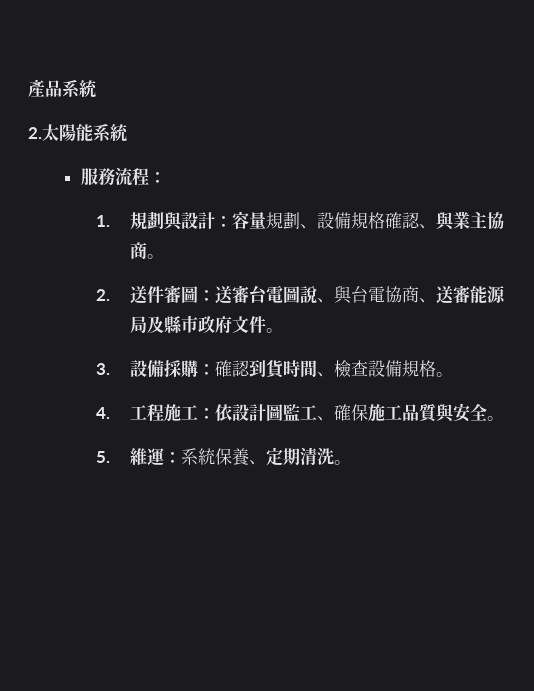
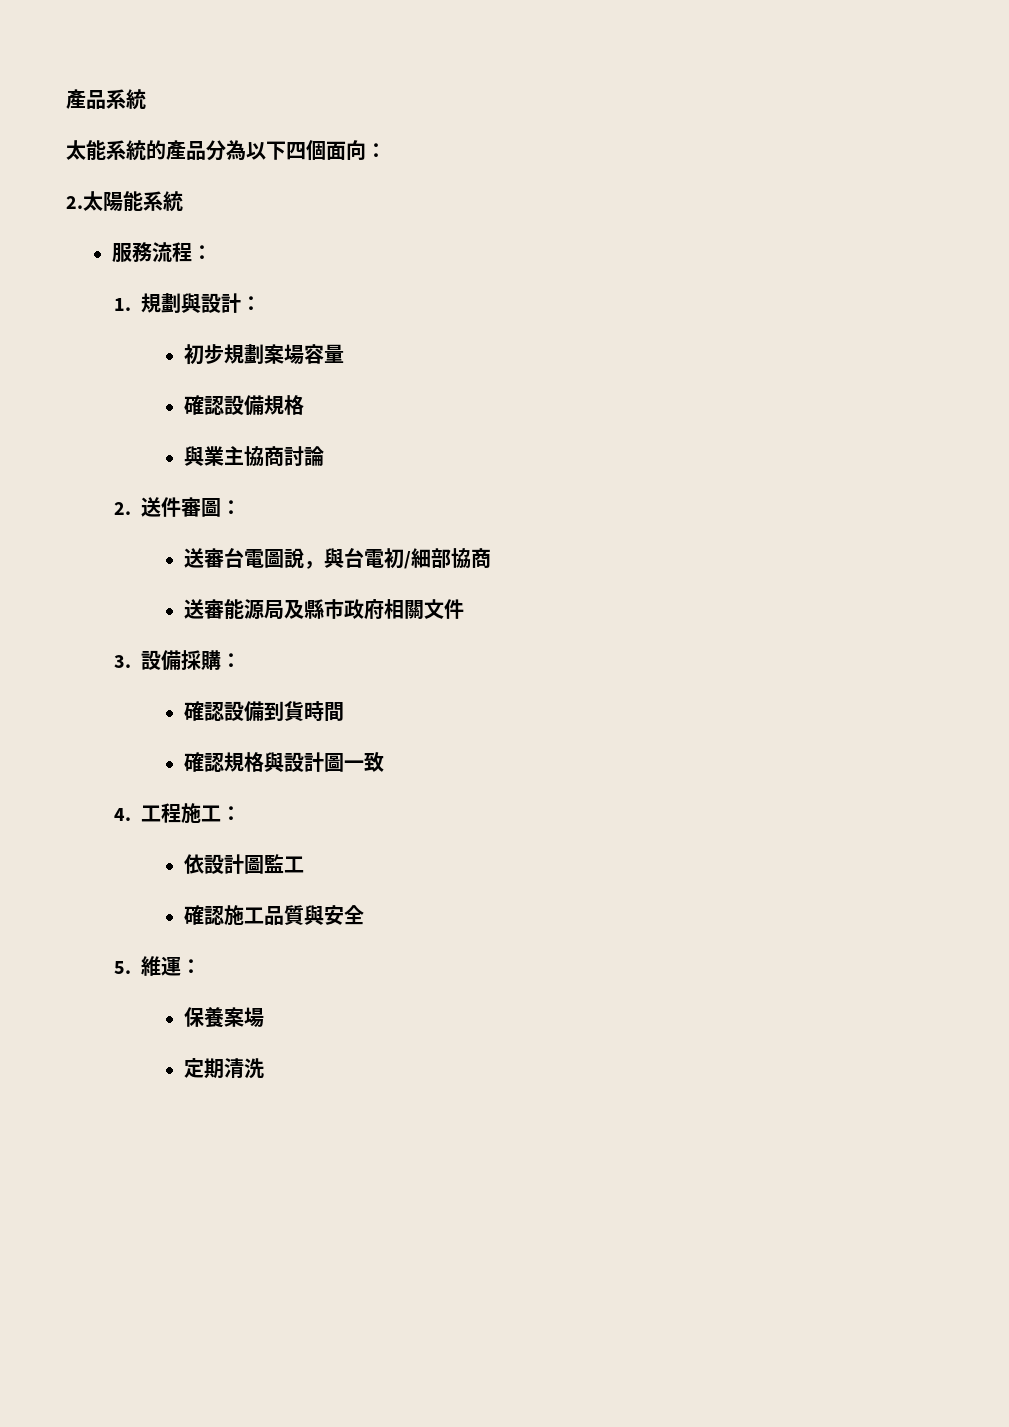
(97, 88) none -> [66,140,386,161] // 太能系統的產品分為以下四個面向：
(232, 221) none -> [184,344,305,365] // 初步規劃案場
[265,212,436,229] 規劃、設備規格確認、 -> [184,395,305,416] // 確認設備規格 //
[146,254,164,259] 。 -> [284,446,325,466] 討論
(215, 295) none -> (242, 507) //
[316,286,436,304] 、與台電協商、 -> [304,548,492,569] ，與台電初/細部協商 //
(232, 324) none -> [384,599,425,619] 相關
[265,328,283,333] 。 -> (465, 609) none
[214,360,250,377] 確認 -> [184,701,265,722] // 確認設備
[316,360,453,378] 、檢查設備規格。 -> [184,752,385,772] // 確認規格與設計圖一致
(215, 413) none -> (242, 813) //
[316,404,368,421] 、確保 -> [184,905,225,925] // 確認
[486,416,504,421] 。 -> (365, 915) none
[180,448,266,465] 系統保養、 -> [184,1007,265,1028] // 保養案場 //
[333,460,351,465] 。 -> (265, 1068) none

